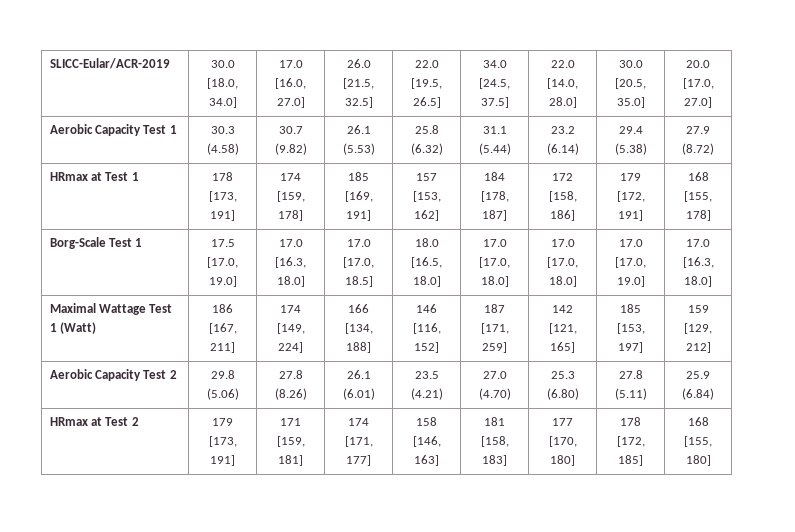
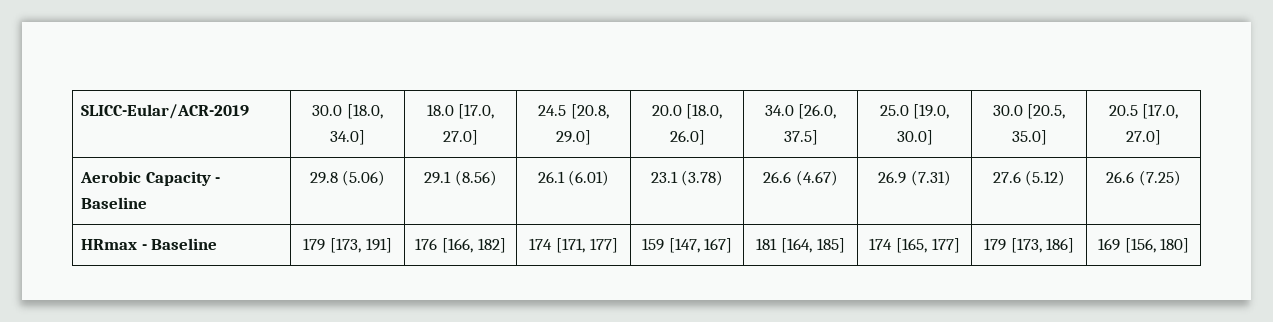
[278,60,303,68] [275,78,306,89] 17.0 [16.0, -> [426,104,495,119] 18.0 [17.0,
[346,59,371,68] [343,78,374,89] [344,97,373,108] [414,60,439,68] [411,78,442,89] [412,97,441,108] 26.0 [21.5, 32.5] | 22.0 [19.5, 26.5] -> [538,104,609,119] [556,130,591,145] [651,104,723,119] [669,130,705,145] 24.5 [20.8, 29.0] | 20.0 [18.0, 26.0]
[479,78,510,89] [24.5, -> [798,104,837,119] [26.0,
[550,60,575,68] [547,78,578,89] [548,97,577,108] 22.0 [14.0, 28.0] -> [879,104,950,119] [896,130,933,145] 25.0 [19.0, 30.0]
[686,60,710,68] 20.0 -> [1108,105,1138,116] 20.5
[143,125,177,134] [210,126,235,134] [206,143,239,155] [278,126,303,134] [274,143,307,155] [346,125,371,134] [342,143,375,155] [414,125,439,134] [410,143,443,155] [482,126,507,134] [478,143,511,155] [550,126,575,134] [546,143,579,155] [618,126,643,134] [614,143,647,155] [686,126,710,134] [682,143,714,155] [49,172,139,181] [212,172,233,181] [208,191,237,202] [210,210,235,221] [280,173,301,181] [276,191,305,202] [278,210,303,221] [348,172,369,181] [344,191,373,202] [346,210,371,221] [416,173,437,181] [412,191,441,202] [414,210,439,221] [484,172,505,181] [480,191,509,202] [482,210,507,221] [552,173,573,181] [548,191,577,202] [550,210,575,221] [620,173,641,181] [616,191,645,202] [618,210,643,221] [687,172,709,181] [684,191,712,202] [685,210,711,221] [49,237,143,249] [210,239,235,247] [207,257,238,268] [208,276,237,287] [278,239,303,247] [275,257,306,268] [276,276,305,287] [346,239,371,247] [343,257,374,268] [344,276,373,287] [414,238,439,247] [411,257,442,268] [412,276,441,287] [482,239,507,247] [479,257,510,268] [480,276,509,287] [550,239,575,247] [547,257,578,268] [548,276,577,287] [618,239,643,247] [615,257,646,268] [616,276,645,287] [686,239,710,247] [682,257,714,268] [684,276,712,287] [49,303,173,315] [49,322,96,334] [212,304,233,313] [208,323,237,334] [210,342,235,353] [280,305,301,313] [276,323,305,334] [278,342,303,353] [348,304,369,313] [344,323,373,334] [346,342,371,353] [416,304,437,313] [412,323,441,334] [414,342,439,353] [484,304,505,313] [480,323,509,334] [482,342,507,353] [552,305,573,313] [548,323,577,334] [550,342,575,353] [620,304,641,313] [616,323,645,334] [618,342,643,353] [687,305,709,313] [684,323,712,334] [685,342,711,353] [49,369,177,381] Test 1 | 30.3 (4.58) | 30.7 (9.82) | 26.1 (5.53) | 25.8 (6.32) | 31.1 (5.44) | 23.2 (6.14) | 29.4 (5.38) | 27.9 (8.72) // HRmax at Test 1 | 178 [173, 191] | 174 [159, 178] | 185 [169, 191] | 157 [153, 162] | 184 [178, 187] | 172 [158, 186] | 179 [172, 191] | 168 [155, 178] // Borg-Scale Test 1 | 17.5 [17.0, 19.0] | 17.0 [16.3, 18.0] | 17.0 [17.0, 18.5] | 18.0 [16.5, 18.0] | 17.0 [17.0, 18.0] | 17.0 [17.0, 18.0] | 17.0 [17.0, 19.0] | 17.0 [16.3, 18.0] // Maximal Wattage Test 1 (Watt) | 186 [167, 211] | 174 [149, 224] | 166 [134, 188] | 146 [116, 152] | 187 [171, 259] | 142 [121, 165] | 185 [153, 197] | 159 [129, 212] // Aerobic Capacity Test 2 -> [215,177,221,183] [81,197,148,209] - Baseline
[278,370,303,379] [274,388,307,400] 27.8 (8.26) -> [424,170,497,186] 29.1 (8.56)
[414,371,439,379] [410,388,443,400] [482,371,507,379] [478,388,511,400] [550,371,575,379] [546,388,579,400] [618,370,643,379] [614,388,647,400] [686,371,710,379] [682,388,714,400] [49,417,139,426] 23.5 (4.21) | 27.0 (4.70) | 25.3 (6.80) | 27.8 (5.11) | 25.9 (6.84) // HRmax at Test 2 -> [650,170,724,186] [763,170,838,186] [878,170,951,186] [992,170,1066,186] [1106,170,1181,186] [81,238,218,250] 23.1 (3.78) | 26.6 (4.67) | 26.9 (7.31) | 27.6 (5.12) | 26.6 (7.25) // HRmax - Baseline
[280,418,301,426] [276,436,305,447] [278,455,303,466] 171 [159, 181] -> [415,238,506,253] 176 [166, 182]
[416,417,437,426] [412,436,441,447] [414,455,439,466] [484,417,505,426] [480,436,509,447] [482,455,507,466] [552,418,573,426] [548,436,577,447] [550,455,575,466] [620,417,641,426] [616,436,645,447] [618,455,643,466] [687,417,709,426] [684,436,712,447] 158 [146, 163] | 181 [158, 183] | 177 [170, 180] | 178 [172, 185] | 168 [155, -> [641,238,733,253] [756,238,845,253] [869,238,960,253] [983,238,1075,253] [1097,238,1156,253] 159 [147, 167] | 181 [164, 185] | 174 [165, 177] | 179 [173, 186] | 169 [156,

